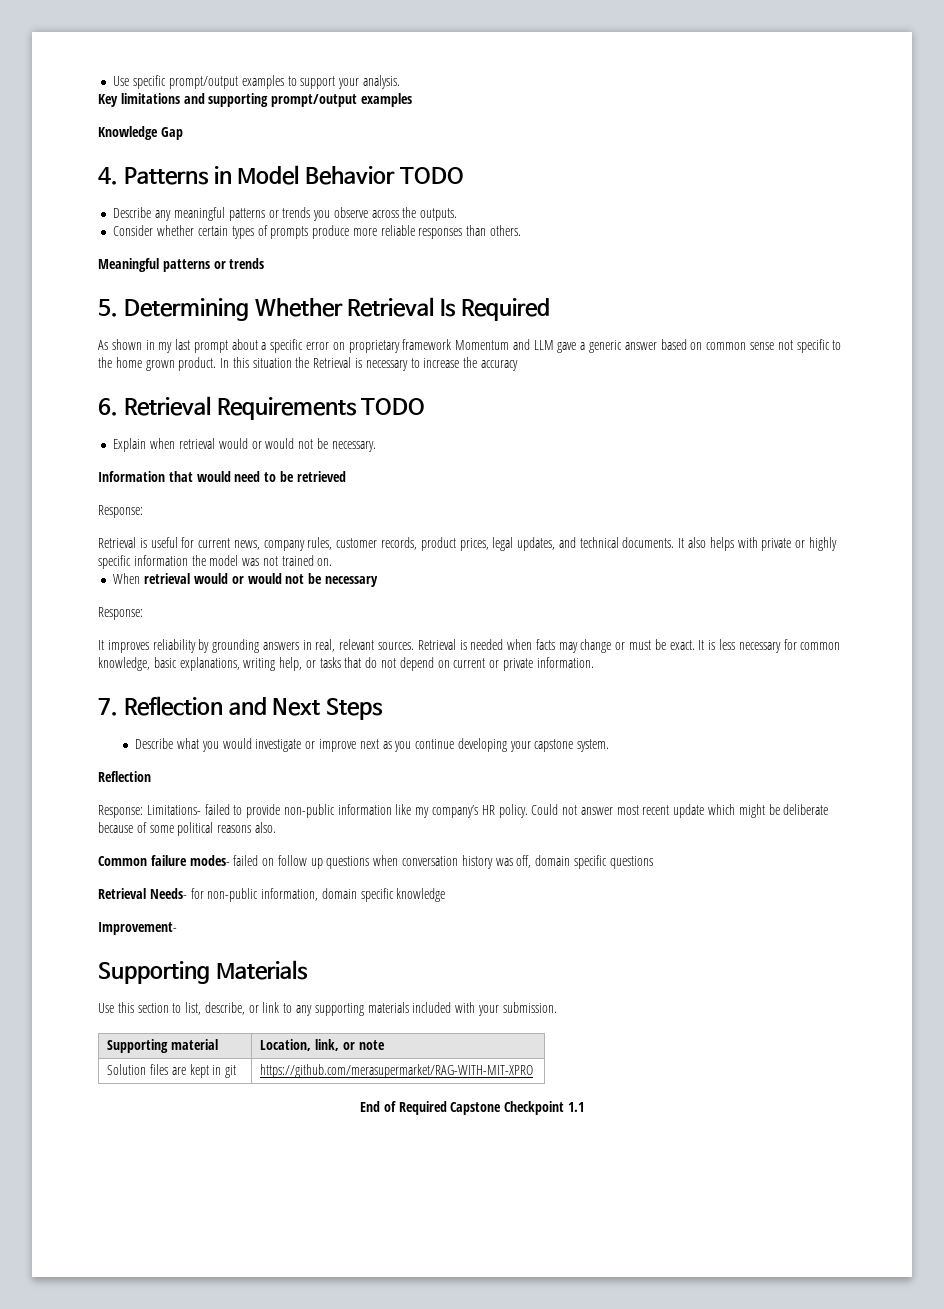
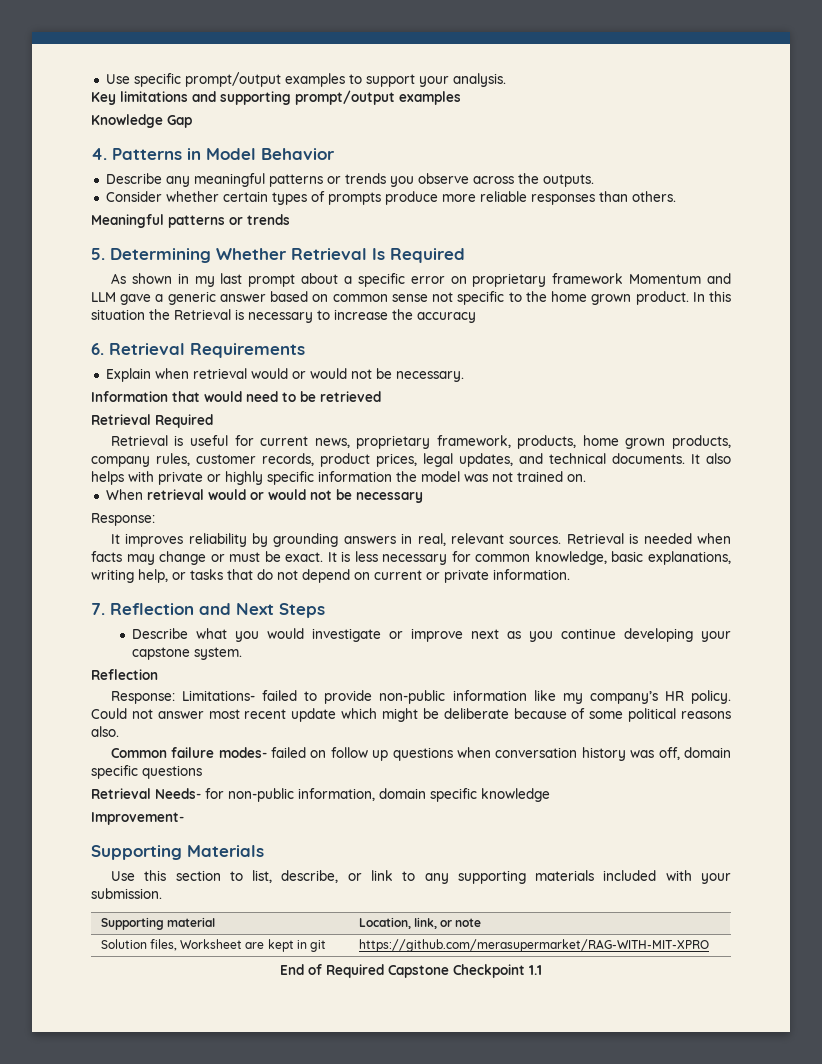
[399,167,464,184] TODO -> (335, 154) none
[361,398,426,415] TODO -> (305, 350) none
[98,505,143,518] Response: -> [91,414,213,428] Retrieval Required
(260, 545) none -> [356,435,731,449] proprietary framework, products, home grown products,
[150,1064,169,1075] files -> [149,939,243,951] files, Worksheet

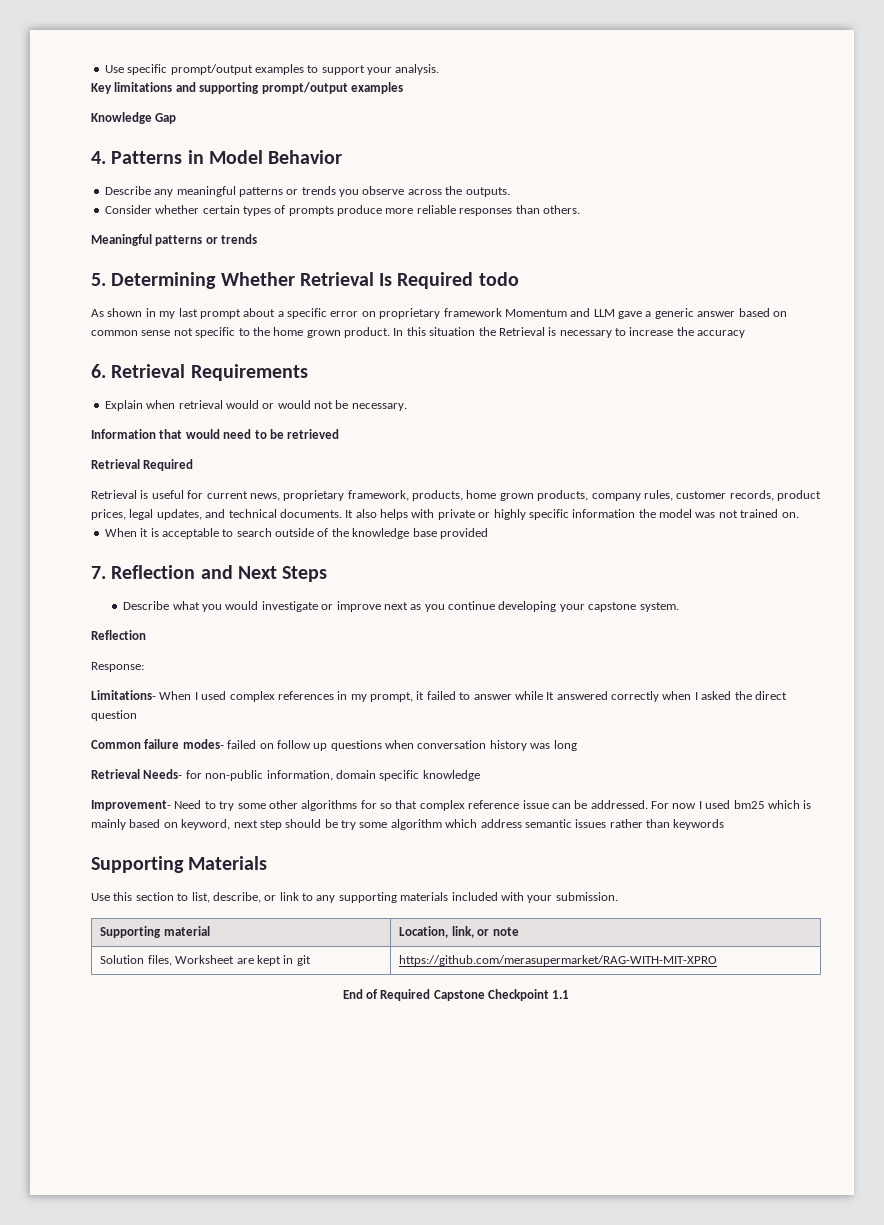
(465, 255) none -> [478,272,519,286] todo
[146,489,423,503] [91,513,155,526] [110,533,731,547] [91,551,731,565] [91,569,570,583] retrieval would or would not be necessary // Response: // It improves reliability by grounding answers in real, relevant sources. Retrieval is needed when facts may change or must be exact. It is less necessary for common knowledge, basic explanations, writing help, or tasks that do not depend on current or private information. -> [140,528,488,539] it is acceptable to search outside of the knowledge base provided
[182,690,731,704] [91,708,731,722] [91,726,119,737] Limitations- failed to provide non-public information like my company’s HR policy. Could not answer most recent update which might be deliberate because of some political reasons also. -> [91,690,787,702] [91,710,137,721] // Limitations- When I used complex references in my prompt, it failed to answer while It answered correctly when I asked the direct question
[658,747,731,760] [91,765,202,779] off, domain specific questions -> [553,740,577,751] long
(184, 818) none -> [174,800,812,811] [91,819,725,830] Need to try some other algorithms for so that complex reference issue can be addressed. For now I used bm25 which is mainly based on keyword, next step should be try some algorithm which address semantic issues rather than keywords

